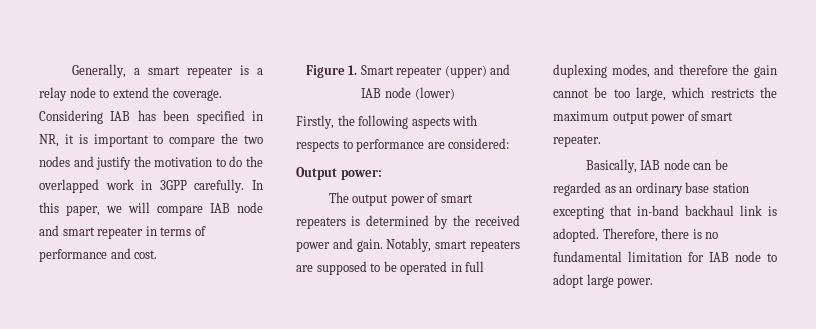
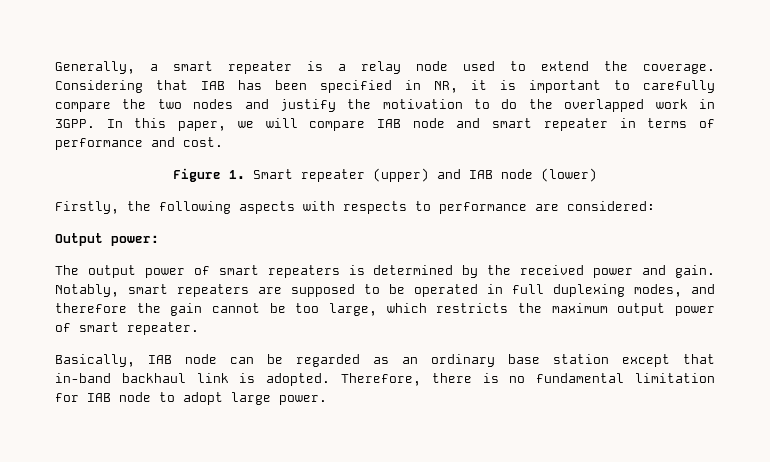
(96, 92) none -> [463,61,495,71] used
(103, 117) none -> [156,80,188,90] that
(164, 139) none -> [643,80,715,93] carefully
[159,179,245,193] 3GPP carefully. -> [55,119,95,128] 3GPP.
[553,206,604,219] excepting -> [622,354,670,367] except

